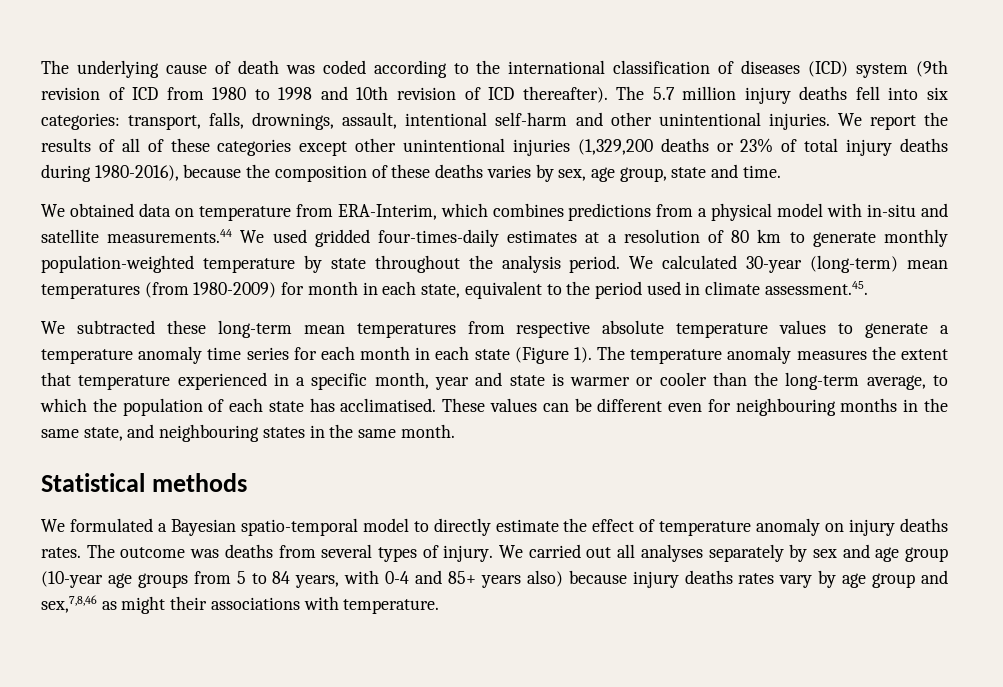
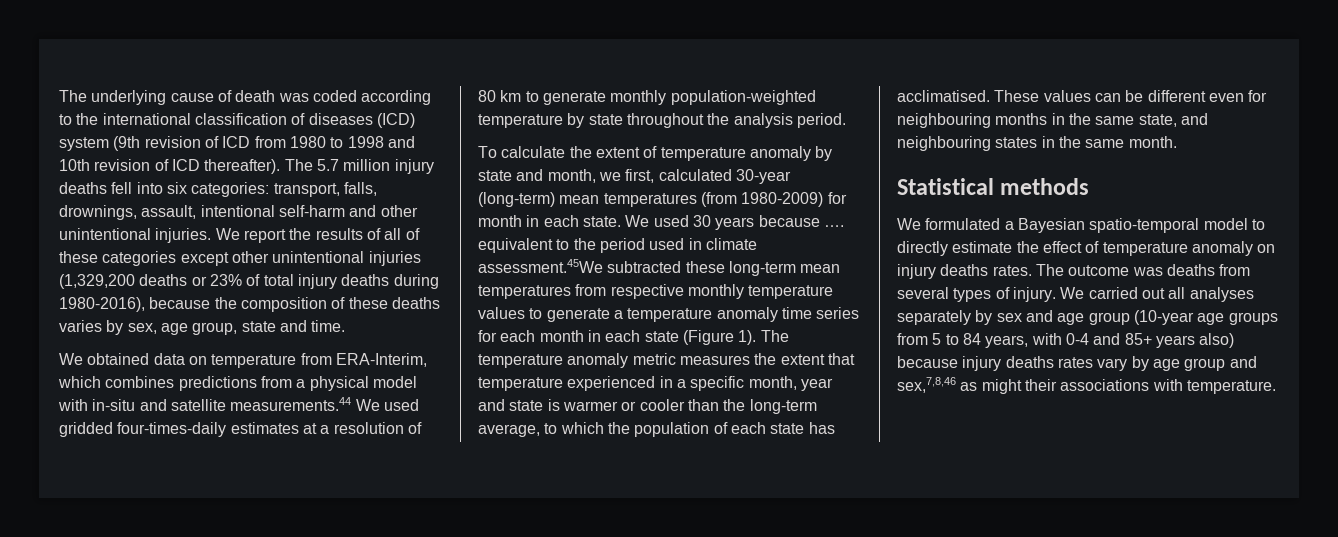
[629,256,654,269] We -> [478,146,833,161] [478,169,655,183] // To calculate the extent of temperature anomaly by state and month, we first,
[421,284,461,298] state, -> [582,215,844,230] state. We used 30 years because ….
[764,281,868,295] [41,321,65,334] assessment.45. // We -> [478,259,603,273] assessment.45We
[602,320,665,334] absolute -> [687,284,744,299] monthly
(792, 355) none -> [632,353,676,365] metric

